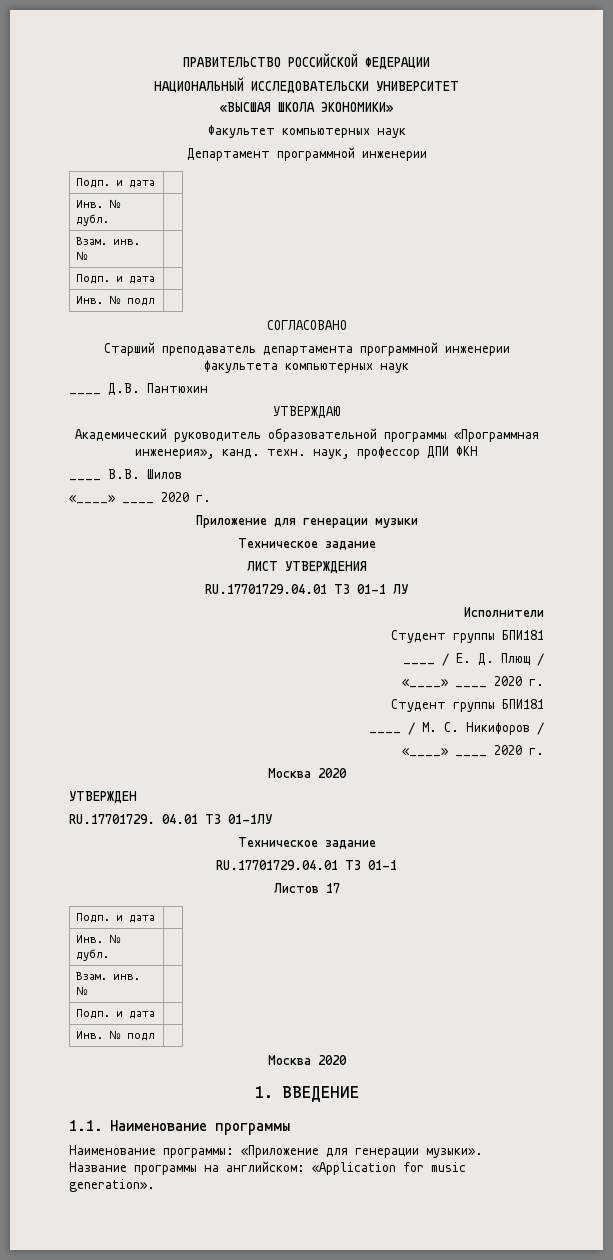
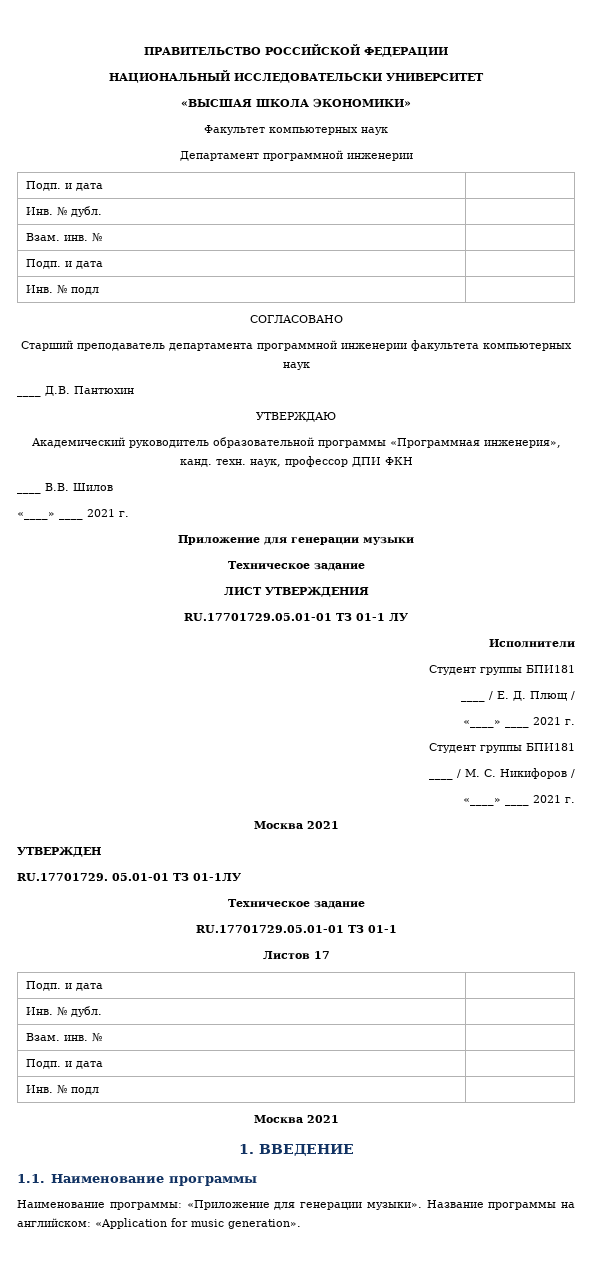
[161,492,189,502] 2020 -> [87,509,115,517] 2021
[205,584,327,594] RU.17701729.04.01 -> [184,613,332,621] RU.17701729.05.01-01
[494,676,522,686] 2020 -> [533,717,561,725] 2021
[494,745,522,755] 2020 -> [533,795,561,803] 2021
[317,768,347,778] 2020 -> [306,821,339,829] 2021
[162,814,198,824] 04.01 -> [112,873,169,881] 05.01-01
[216,860,338,870] RU.17701729.04.01 -> [195,925,344,933] RU.17701729.05.01-01
[317,1055,347,1065] 2020 -> [306,1115,339,1123] 2021

